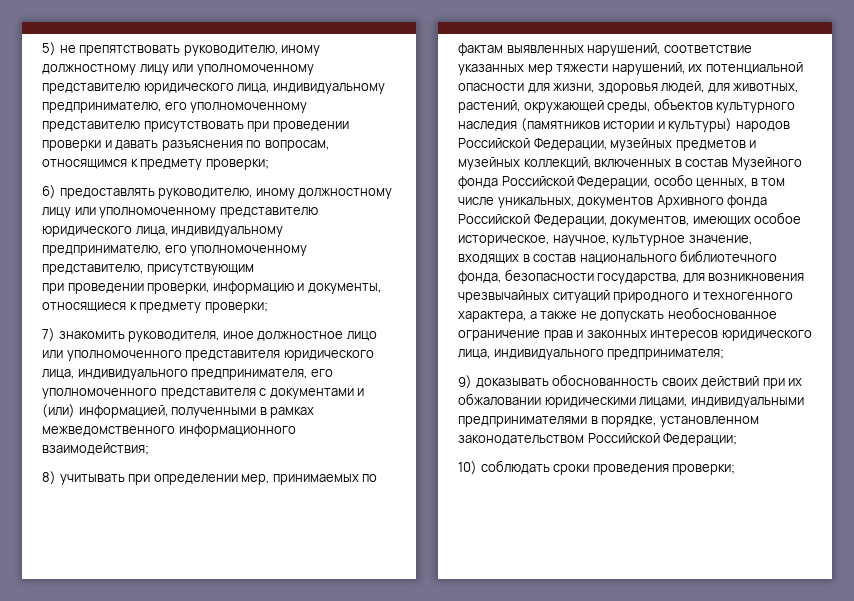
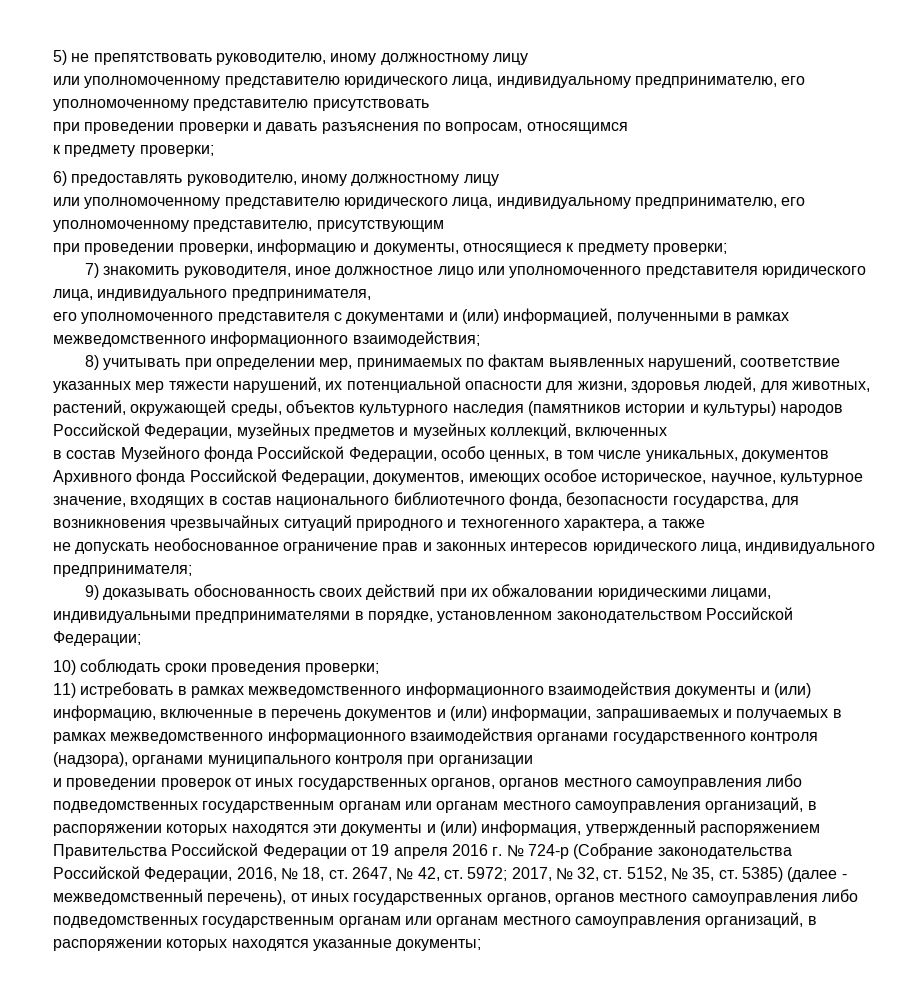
(169, 69) none -> (528, 59) //
(244, 126) none -> (429, 105) //
(127, 164) none -> (628, 128) //
(71, 212) none -> (499, 180) //
(308, 374) none -> (371, 295) //
(672, 163) none -> (668, 431) //
(578, 315) none -> (705, 523) //
(736, 469) none -> [53,682,811,698] [53,705,842,721] [53,728,818,744] [53,752,533,767] [53,774,803,790] [53,797,817,813] [53,820,820,836] [53,843,792,859] [53,866,847,882] [53,889,858,905] [53,912,817,928] [53,939,482,951] // 11) истребовать в рамках межведомственного информационного взаимодействия документы и (или) информацию, включенные в перечень документов и (или) информации, запрашиваемых и получаемых в рамках межведомственного информационного взаимодействия органами государственного контроля (надзора), органами муниципального контроля при организации // и проведении проверок от иных государственных органов, органов местного самоуправления либо подведомственных государственным органам или органам местного самоуправления организаций, в распоряжении которых находятся эти документы и (или) информация, утвержденный распоряжением Правительства Российской Федерации от 19 апреля 2016 г. № 724-р (Собрание законодательства Российской Федерации, 2016, № 18, ст. 2647, № 42, ст. 5972; 2017, № 32, ст. 5152, № 35, ст. 5385) (далее - межведомственный перечень), от иных государственных органов, органов местного самоуправления либо подведомственных государственным органам или органам местного самоуправления организаций, в распоряжении которых находятся указанные документы;

